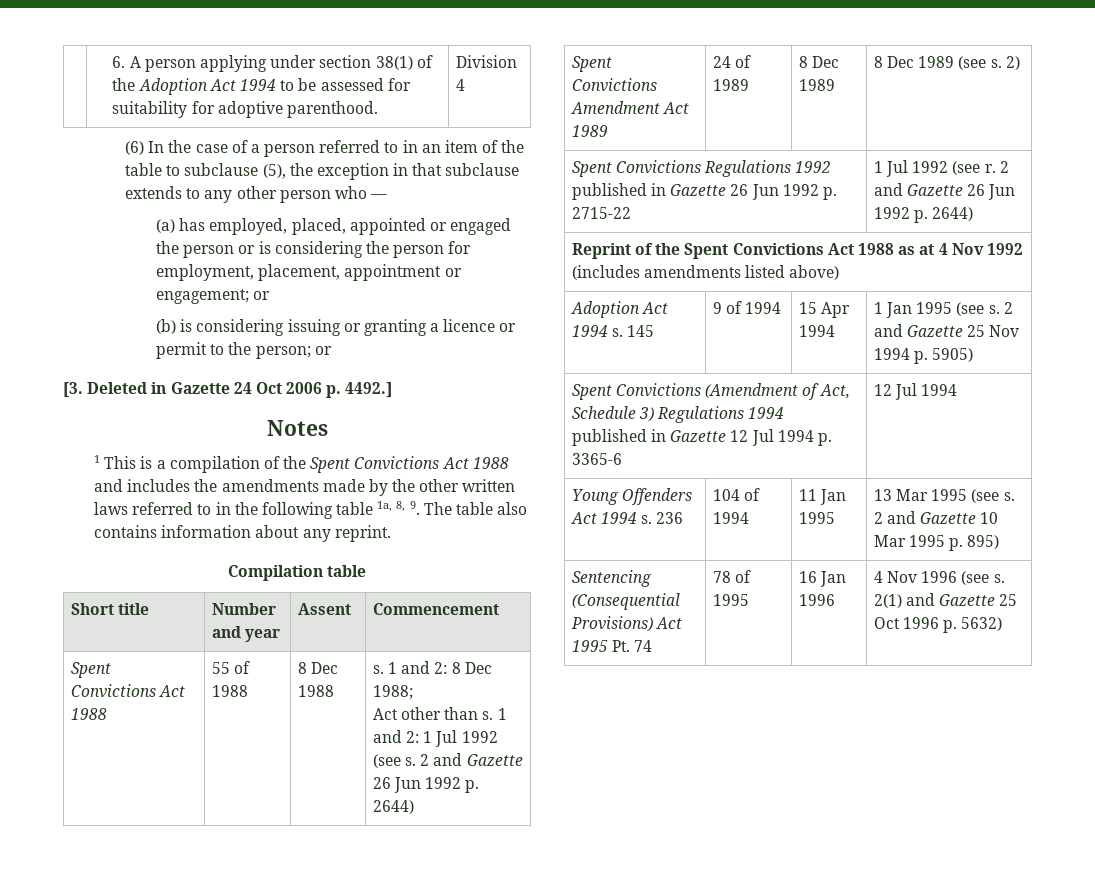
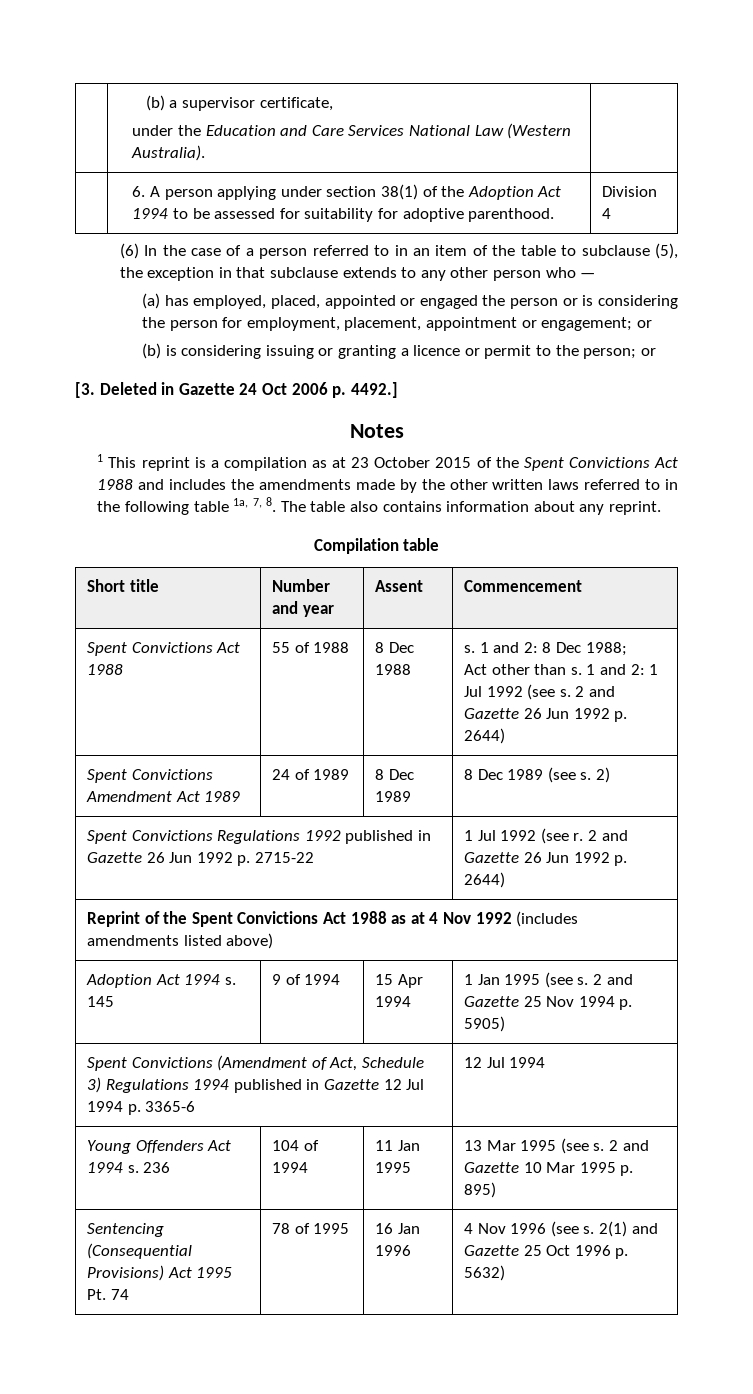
(112, 62) none -> [145,95,333,111] [132,123,572,139] [131,145,206,161] | (b) a supervisor certificate, // under the Education and Care Services National Law (Western Australia). | //
(137, 462) none -> [141,457,190,471] reprint
(260, 464) none -> [312,457,472,468] as at 23 October 2015
[396,501,420,515] 8, 9. -> [252,497,277,512] 7, 8.

